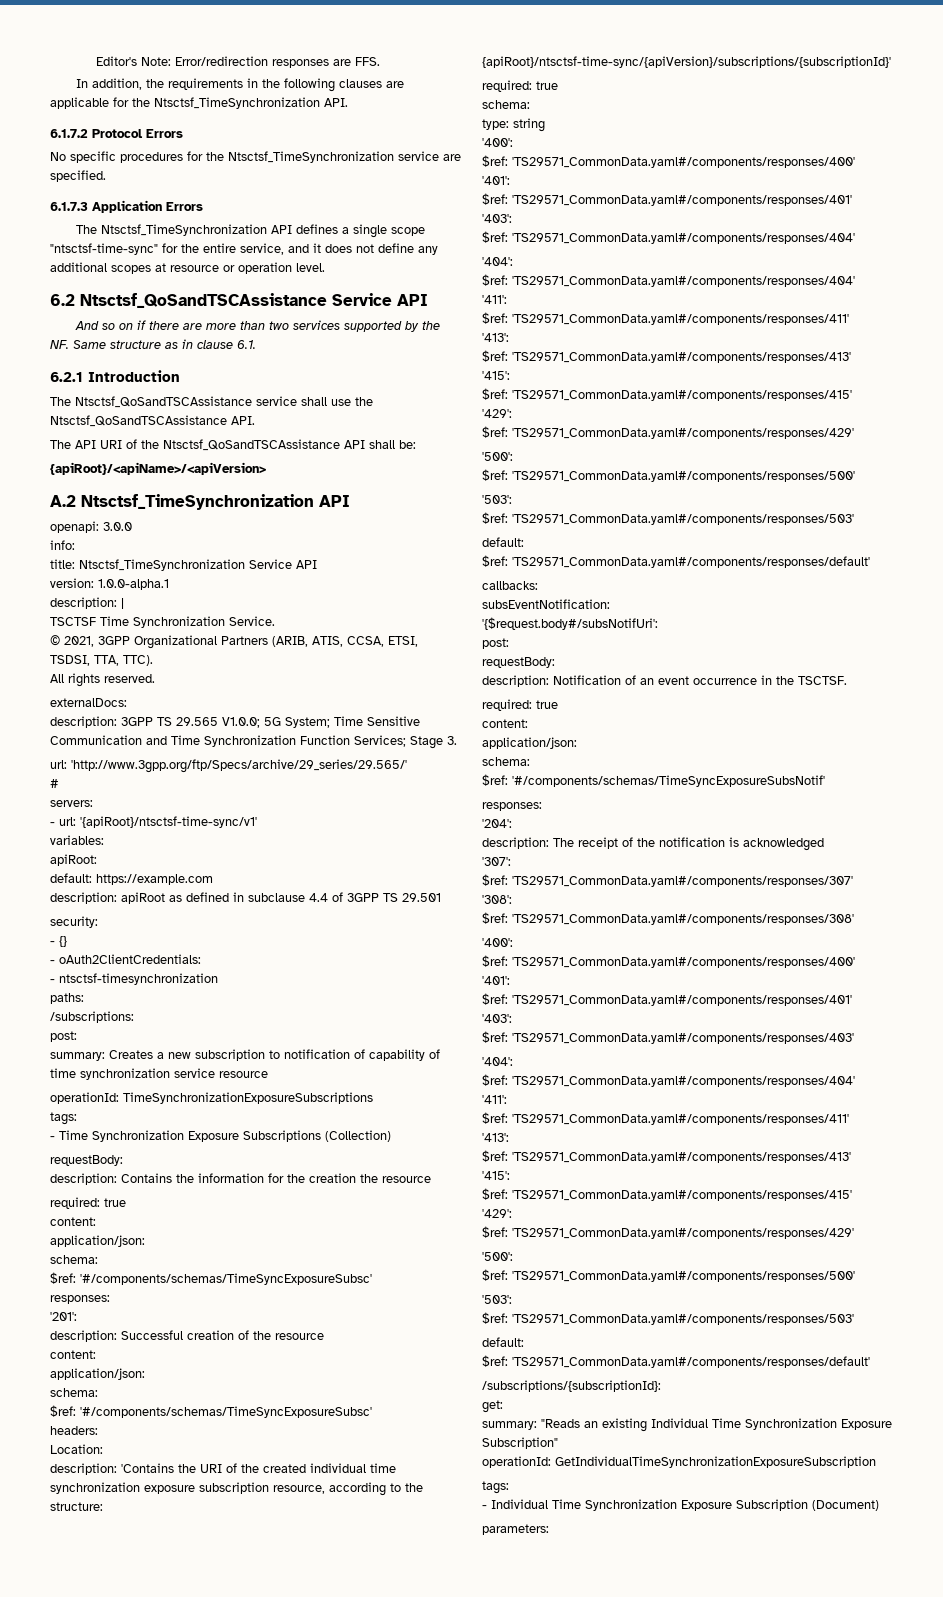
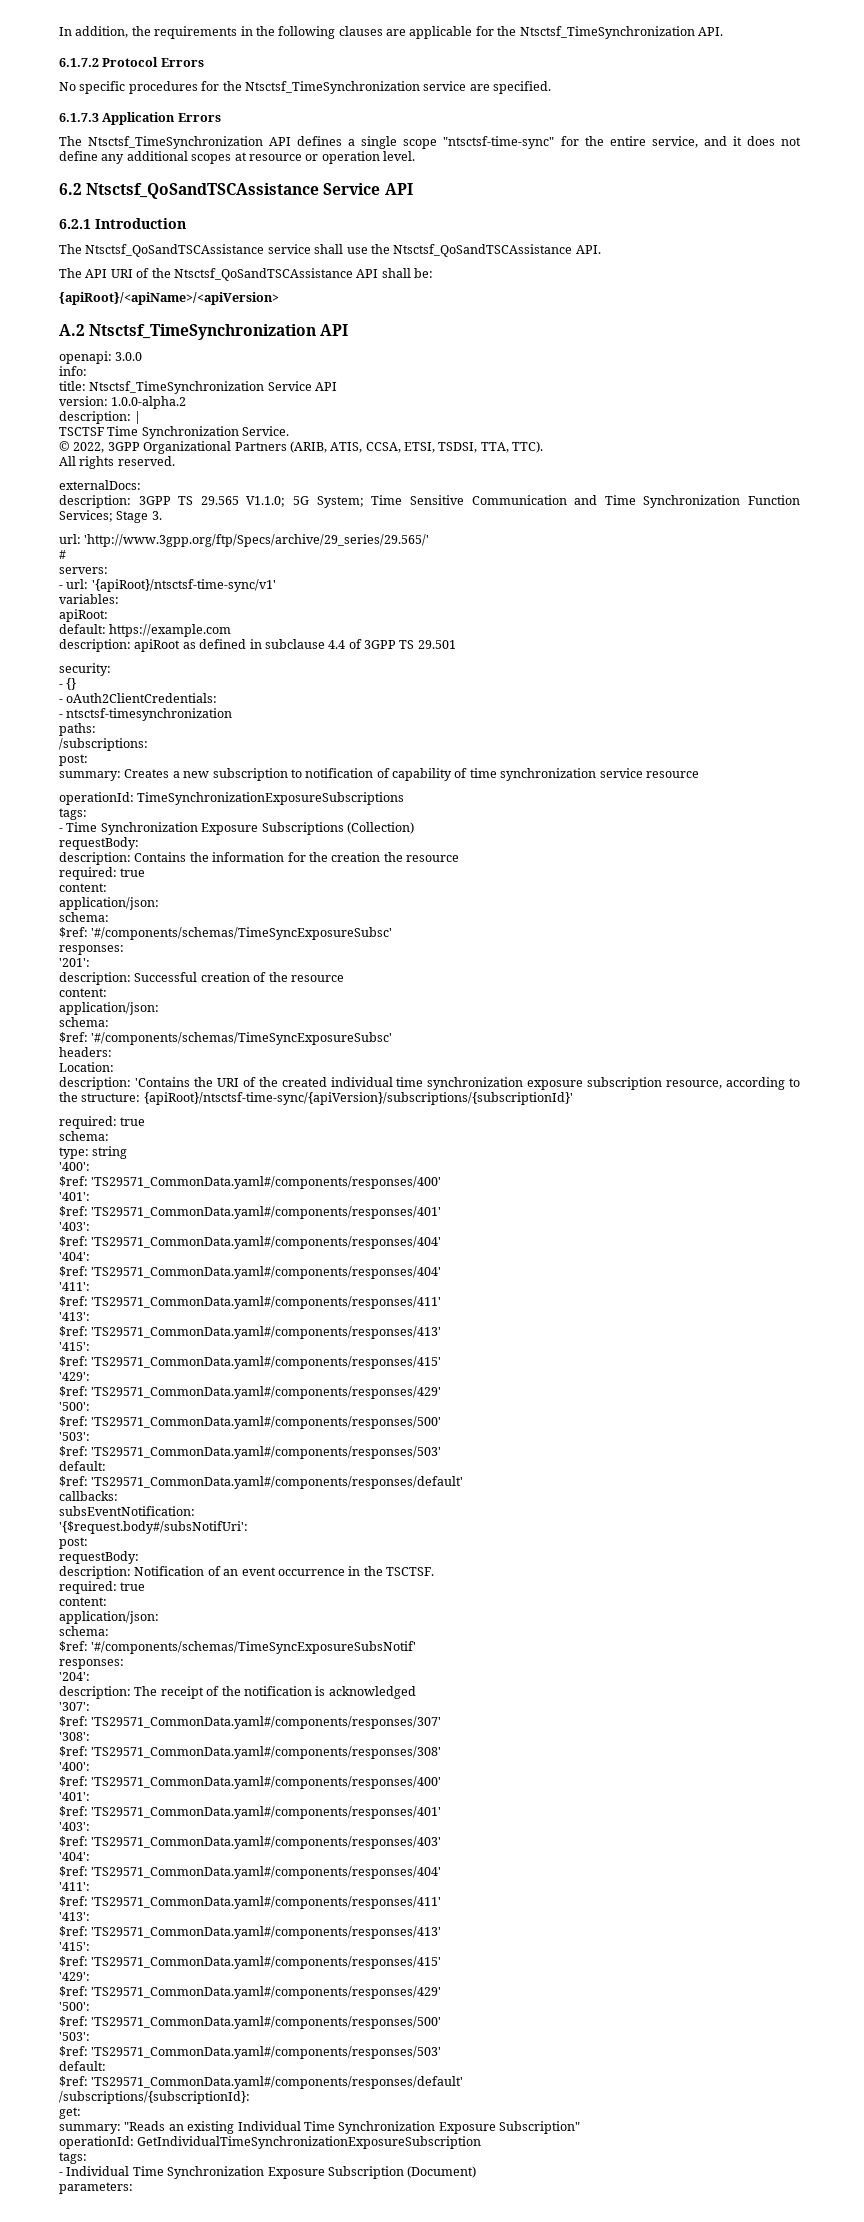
[96,56,381,68] Editor's Note: Error/redirection responses are FFS. // -> (59, 31) none
[75,320,441,332] [50,339,256,349] // And so on if there are more than two services supported by the NF. Same structure as in clause 6.1. -> (413, 189) none
[98,579,169,590] 1.0.0-alpha.1 -> [111,396,187,409] 1.0.0-alpha.2
[64,636,94,647] 2021, -> [73,442,105,453] 2022,
[222,717,260,728] V1.0.0; -> [246,496,286,507] V1.1.0;

